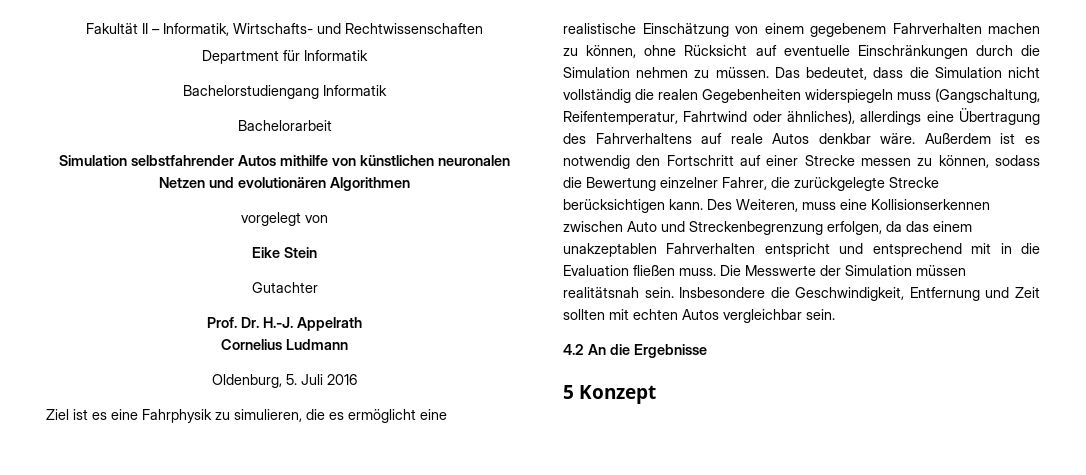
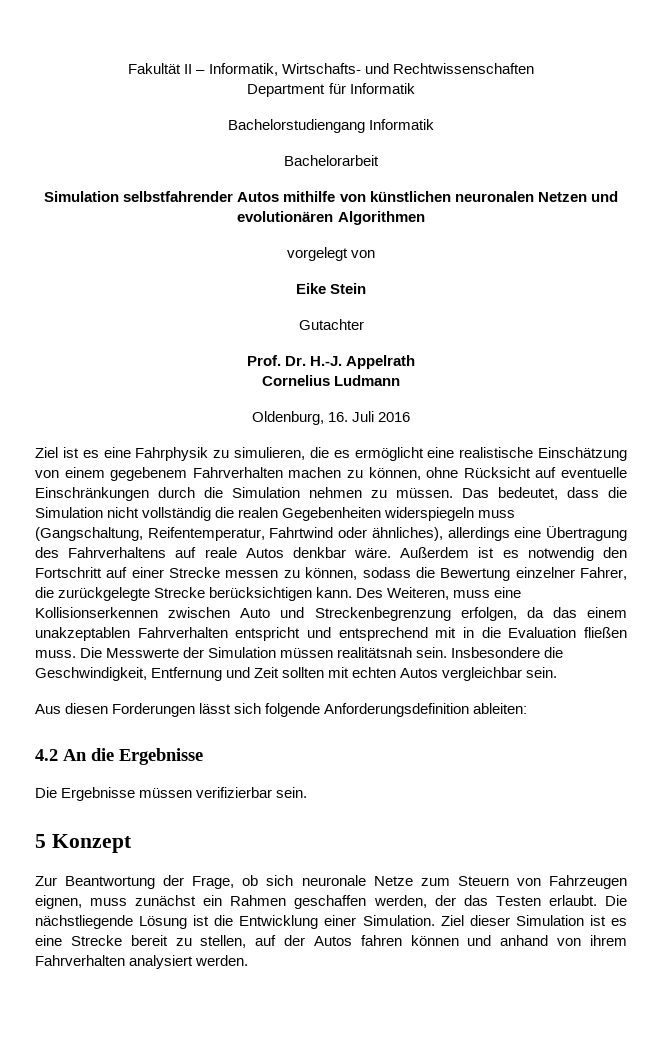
[286,374,297,385] 5. -> [327,412,348,422] 16.
[563,344,707,358] [563,385,656,404] 4.2 An die Ergebnisse // 5 Konzept -> [35,703,528,717] [35,748,203,765] [35,787,308,801] [35,834,132,853] [35,875,628,889] [35,895,628,909] [35,915,628,929] [35,935,627,948] [35,955,249,969] Aus diesen Forderungen lässt sich folgende Anforderungsdefinition ableiten: // 4.2 An die Ergebnisse // Die Ergebnisse müssen verifizierbar sein. // 5 Konzept // Zur Beantwortung der Frage, ob sich neuronale Netze zum Steuern von Fahrzeugen eignen, muss zunächst ein Rahmen geschaffen werden, der das Testen erlaubt. Die nächstliegende Lösung ist die Entwicklung einer Simulation. Ziel dieser Simulation ist es eine Strecke bereit zu stellen, auf der Autos fahren können und anhand von ihrem Fahrverhalten analysiert werden.

